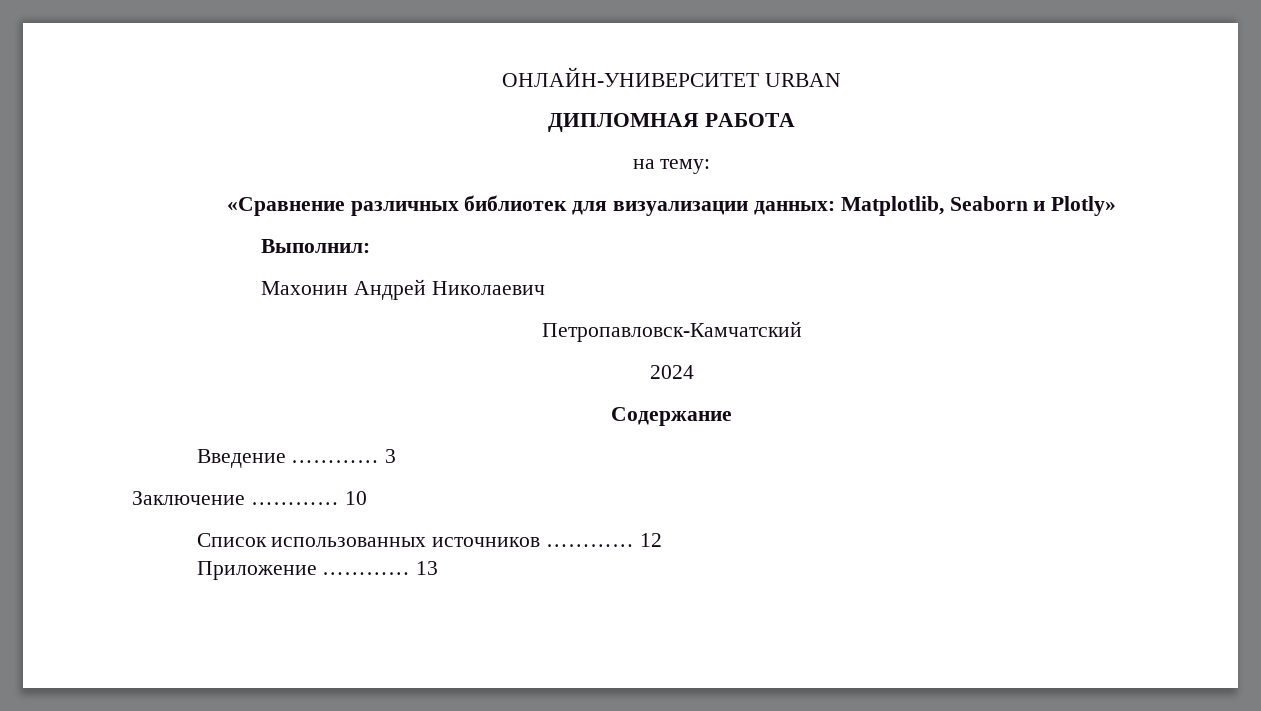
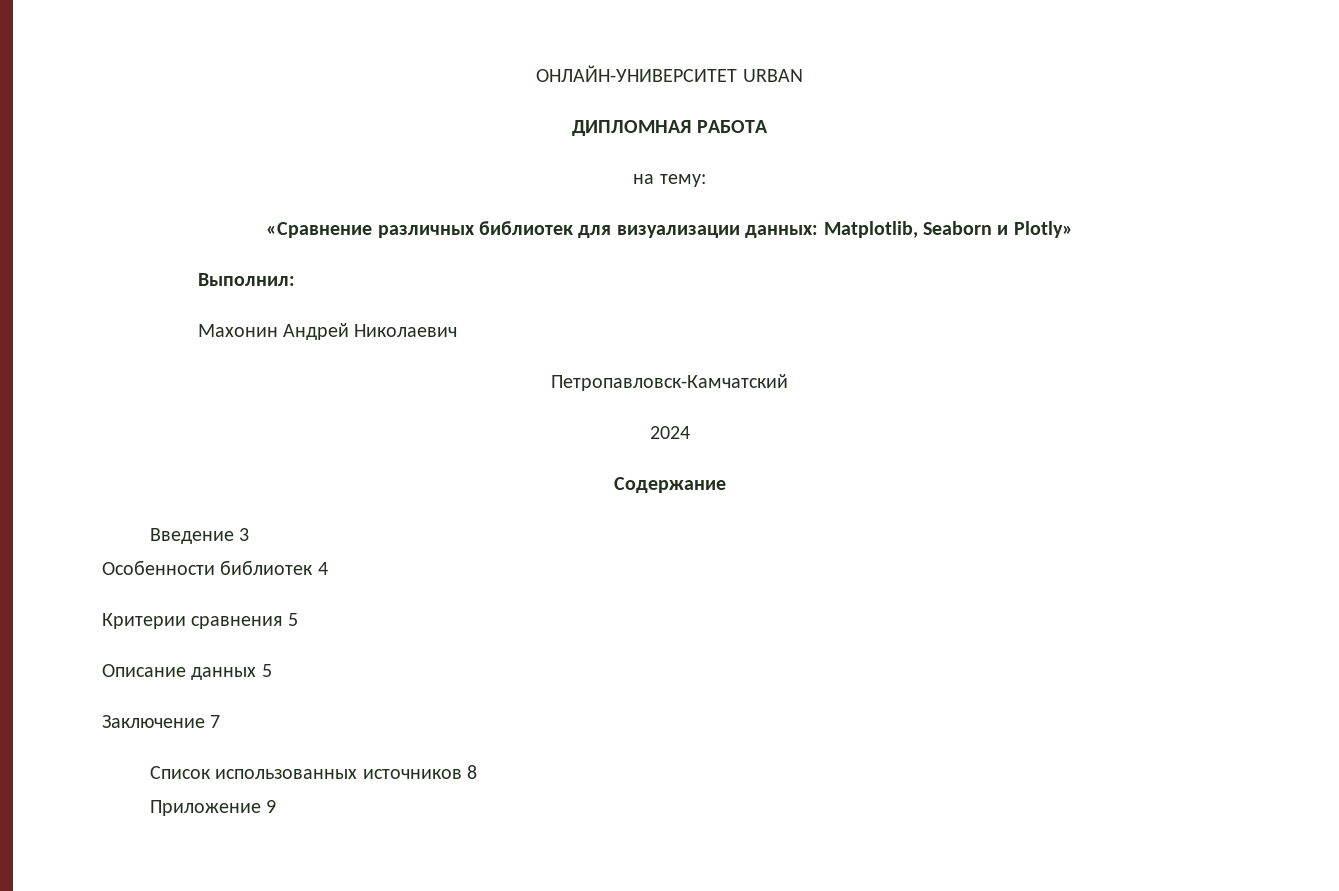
[291,460,380,463] ………… -> (234, 536) none
(397, 456) none -> [102,560,328,575] [102,613,298,629] [102,664,272,680] // Особенности библиотек 4 // Критерии сравнения 5 // Описание данных 5
[250,491,367,505] ………… 10 -> [210,715,221,728] 7
[546,533,662,547] ………… 12 -> [466,765,477,779] 8
[322,561,439,575] ………… 13 -> [266,800,277,813] 9

